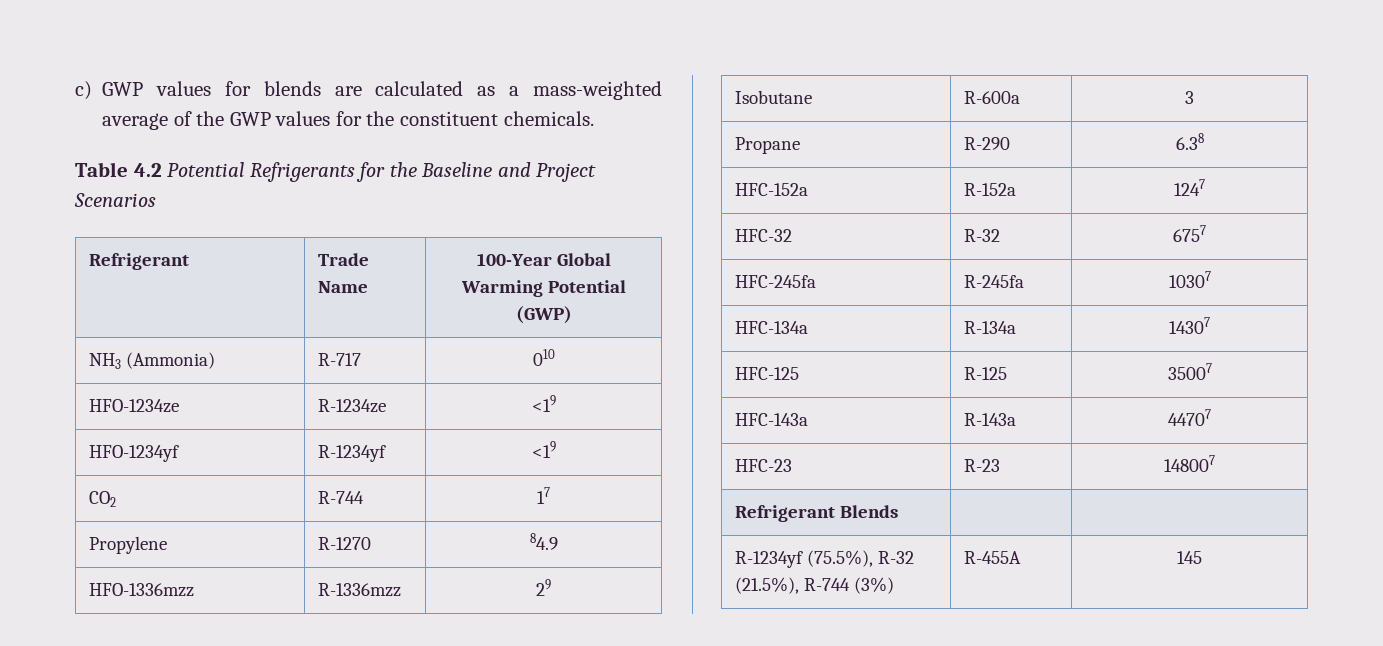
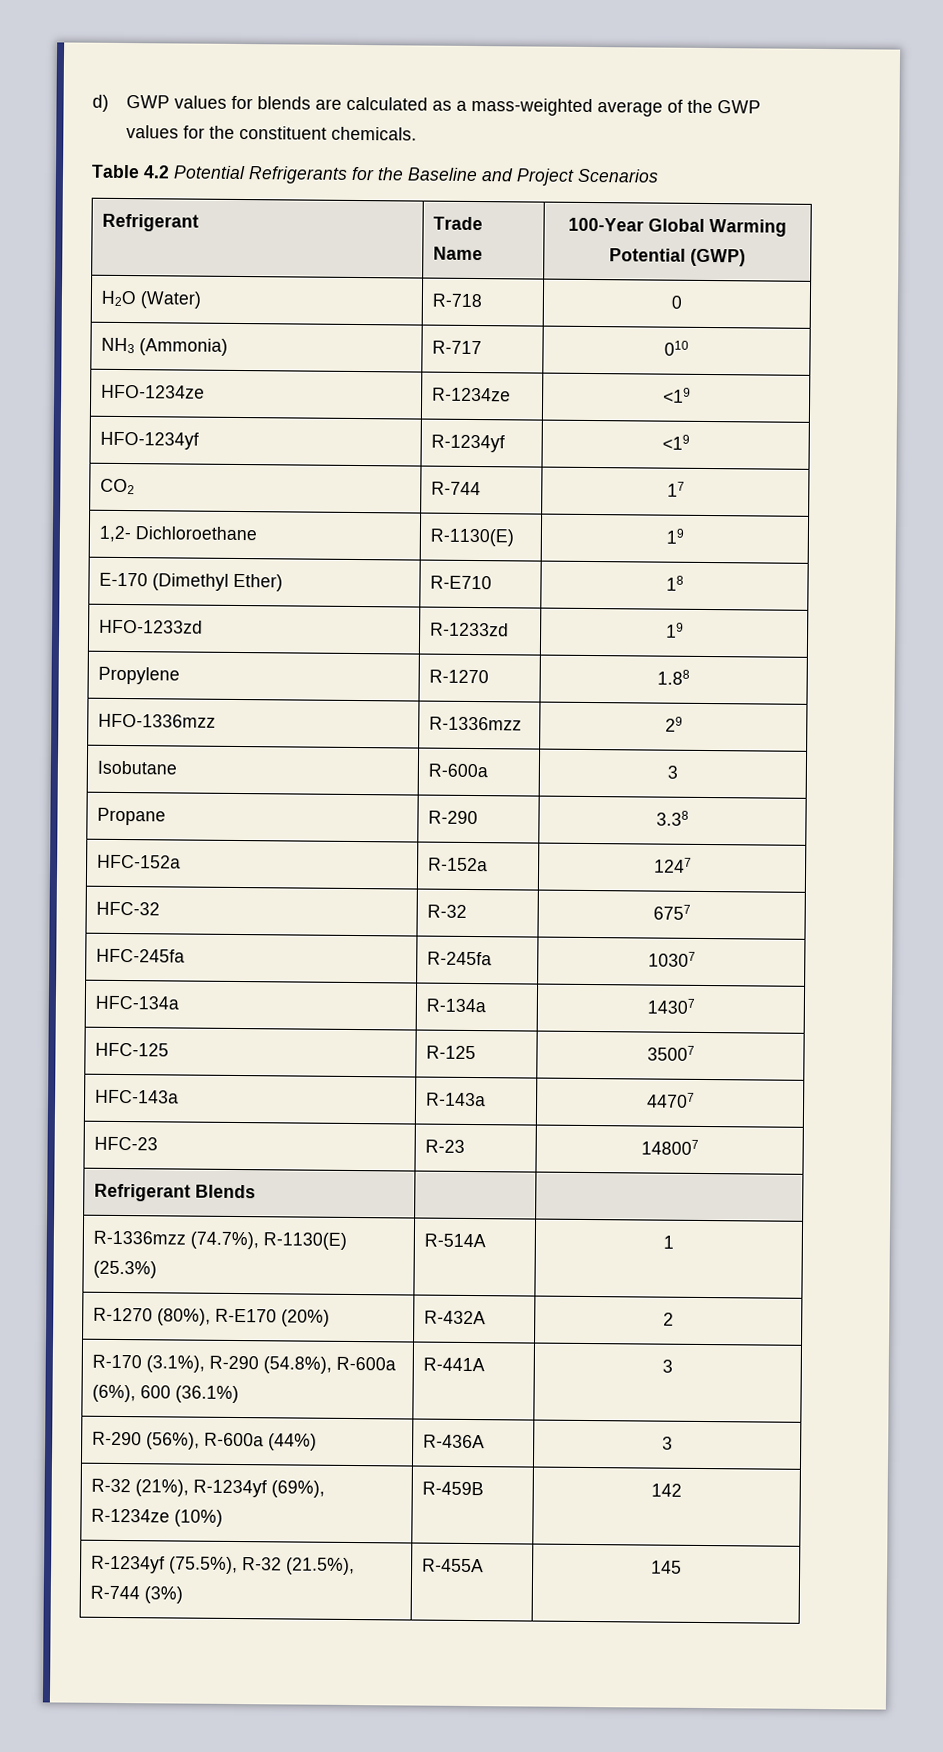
[75,81,92,100] c) -> [92,94,109,112] d)
(572, 315) none -> [100,290,201,309] [431,293,482,308] [671,295,682,309] // H2O (Water) | R-718 | 0
(550, 495) none -> [98,525,257,543] [429,528,514,547] [665,528,684,544] [98,572,283,592] [429,575,492,590] [665,575,684,591] [98,619,203,634] [429,622,509,637] [665,622,684,638] // 1,2- Dichloroethane | R-1130(E) | 19 // E-170 (Dimethyl Ether) | R-E710 | 18 // HFO-1233zd | R-1233zd | 19
[529,533,558,550] 84.9 -> [657,669,690,685] 1.88
[1175,133,1204,150] 6.38 -> [656,810,689,826] 3.38
(898, 511) none -> [92,1230,347,1250] [92,1260,157,1279] [423,1233,486,1248] [663,1235,674,1249] [92,1307,330,1327] [423,1310,486,1325] [663,1312,674,1326] [91,1354,396,1374] [91,1384,239,1404] [422,1357,485,1372] [662,1359,673,1373] [91,1431,317,1451] [422,1434,485,1449] [662,1436,673,1450] [90,1478,325,1498] [90,1508,223,1527] [421,1481,484,1496] [651,1483,682,1497] // R-1336mzz (74.7%), R-1130(E) (25.3%) | R-514A | 1 // R-1270 (80%), R-E170 (20%) | R-432A | 2 // R-170 (3.1%), R-290 (54.8%), R-600a (6%), 600 (36.1%) | R-441A | 3 // R-290 (56%), R-600a (44%) | R-436A | 3 // R-32 (21%), R-1234yf (69%), R-1234ze (10%) | R-459B | 142

